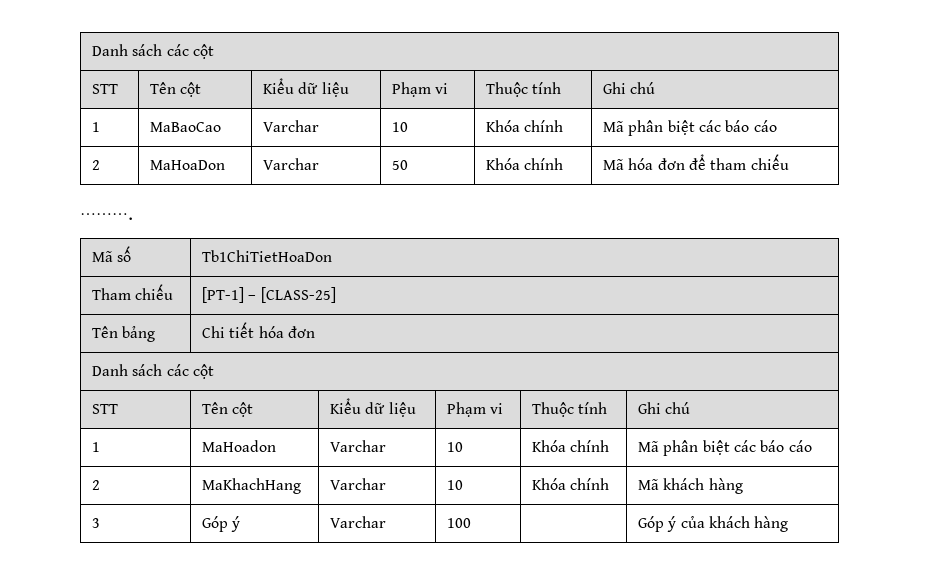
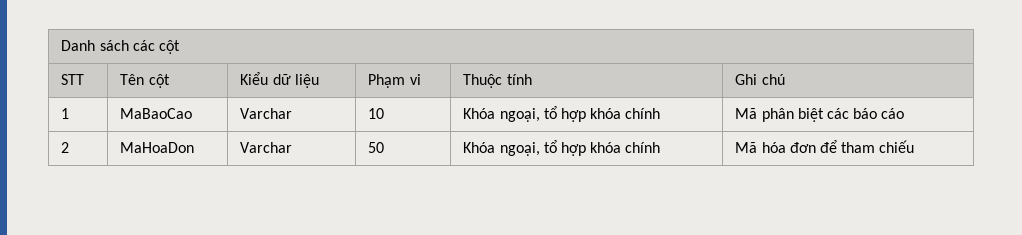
(521, 126) none -> [499,106,622,122] ngoại, tổ hợp khóa
(521, 164) none -> [499,140,622,156] ngoại, tổ hợp khóa
[80,213,133,220] [92,246,132,262] [202,250,333,262] [92,284,174,300] [202,287,336,303] [92,326,156,342] [202,322,316,338] [92,364,215,379] [92,404,119,414] [202,402,254,417] [330,398,416,417] [447,402,504,417] [532,402,608,417] [638,402,691,414] [92,442,101,452] [202,440,277,452] [330,440,387,452] [447,442,464,452] [532,440,610,452] [638,440,812,456] [92,480,101,490] [202,478,302,494] [330,478,387,490] [447,480,464,490] [532,478,610,490] [638,478,743,494] [92,518,101,528] [202,516,241,532] [330,516,387,528] [447,518,472,528] [638,516,789,532] // ………. // Mã số | Tb1ChiTietHoaDon // Tham chiếu | [PT-1] – [CLASS-25] // Tên bảng | Chi tiết hóa đơn // Danh sách các cột // STT | Tên cột | Kiểu dữ liệu | Phạm vi | Thuộc tính | Ghi chú // 1 | MaHoadon | Varchar | 10 | Khóa chính | Mã phân biệt các báo cáo // 2 | MaKhachHang | Varchar | 10 | Khóa chính | Mã khách hàng // 3 | Góp ý | Varchar | 100 | | Góp ý của khách hàng -> (915, 146) none

